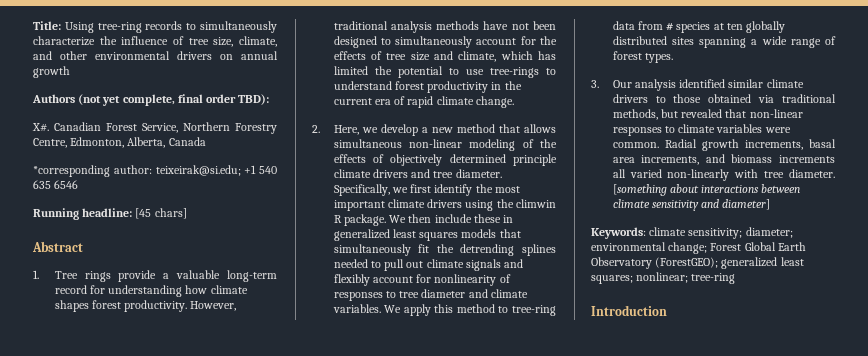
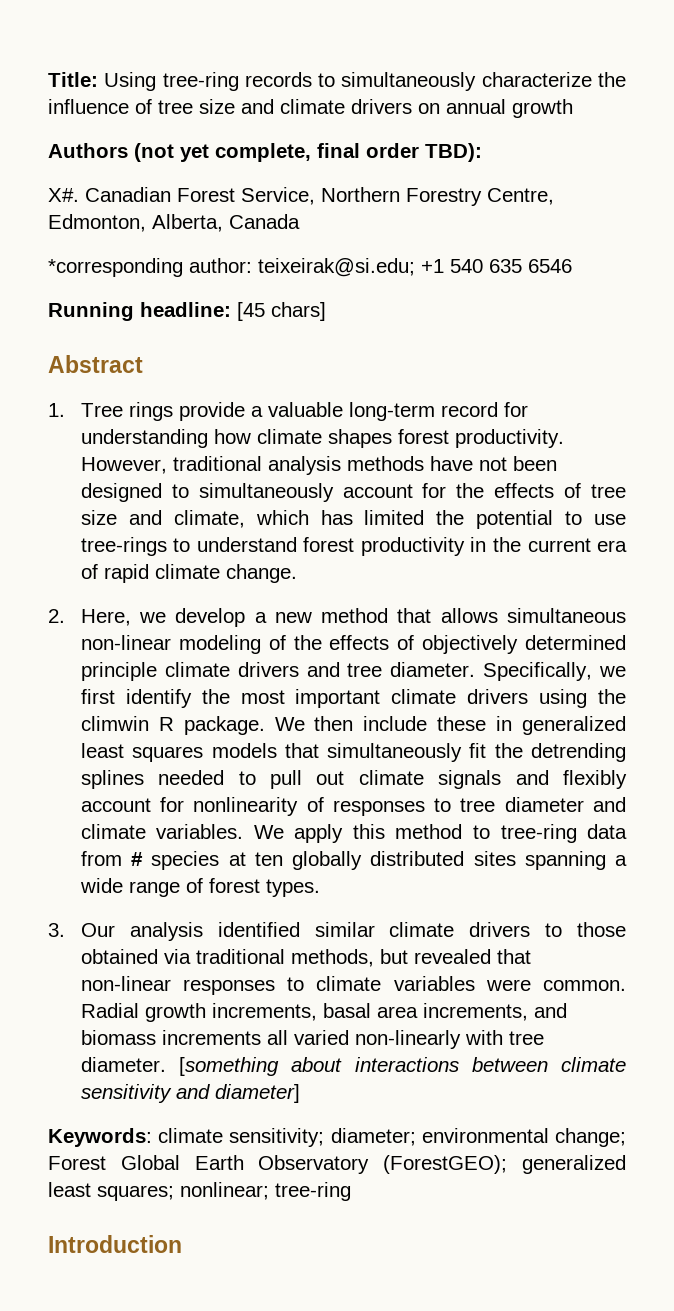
[213,36,277,47] [33,51,170,60] size, climate, and other environmental -> [199,99,345,114] size and climate

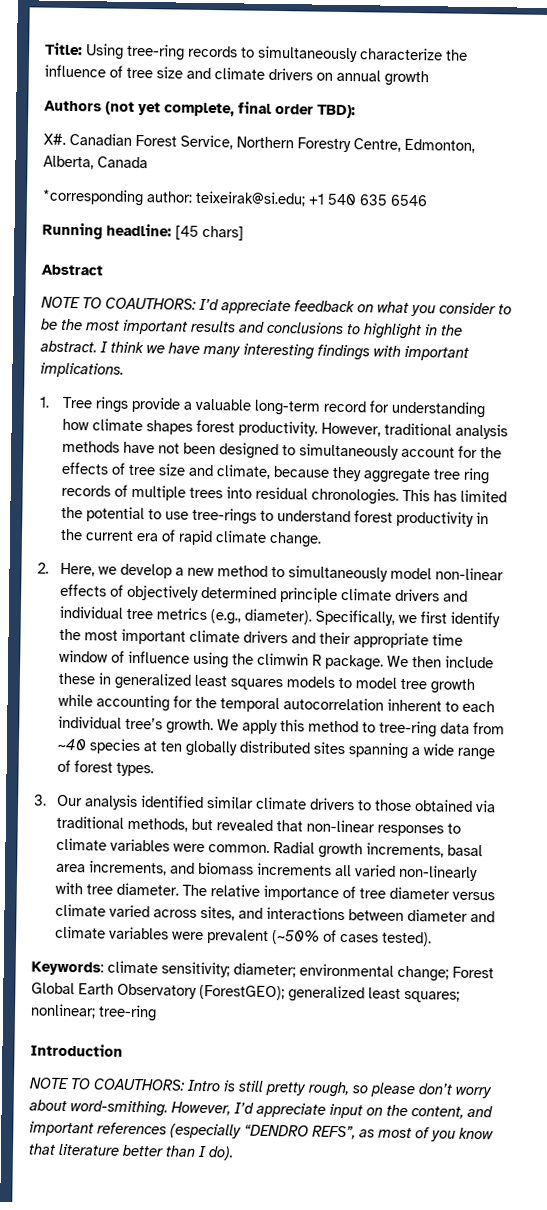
(143, 364) none -> [41,296,512,317] [41,318,463,340] [40,340,469,361] [40,362,124,378] // NOTE TO COAUTHORS: I’d appreciate feedback on what you consider to be the most important results and conclusions to highlight in the abstract. I think we have many interesting findings with important implications.
[255,510,309,525] which -> [272,465,490,485] [60,484,430,505] because they aggregate tree ring records of multiple trees into residual chronologies. This
[397,608,626,623] [80,635,322,654] that allows simultaneous non-linear modeling of the -> [270,565,504,582] to simultaneously model non-linear
[347,662,476,677] tree diameter. -> [58,605,312,625] individual tree metrics (e.g., diameter).
(529, 696) none -> [290,631,463,649] [58,649,190,664] and their appropriate time window of influence
[284,743,626,762] [80,770,627,789] [80,797,627,816] [80,824,244,839] that simultaneously fit the detrending splines needed to pull out climate signals and flexibly account for nonlinearity of responses to tree diameter and climate variables. -> [337,677,475,694] [57,693,495,713] [57,715,214,735] to model tree growth while accounting for the temporal autocorrelation inherent to each individual tree’s growth.
[131,852,144,866] # -> [56,738,87,751] ~40
[179,1057,626,1076] [80,1084,300,1103] [something about interactions between climate sensitivity and diameter] -> [181,884,495,901] [54,903,495,923] [54,925,432,947] The relative importance of tree diameter versus climate varied across sites, and interactions between diameter and climate variables were prevalent (~50% of cases tested).
(182, 1244) none -> [29,1077,492,1099] [29,1099,493,1119] [29,1121,494,1142] [28,1143,234,1161] // NOTE TO COAUTHORS: Intro is still pretty rough, so please don’t worry about word-smithing. However, I’d appreciate input on the content, and important references (especially “DENDRO REFS”, as most of you know that literature better than I do).

